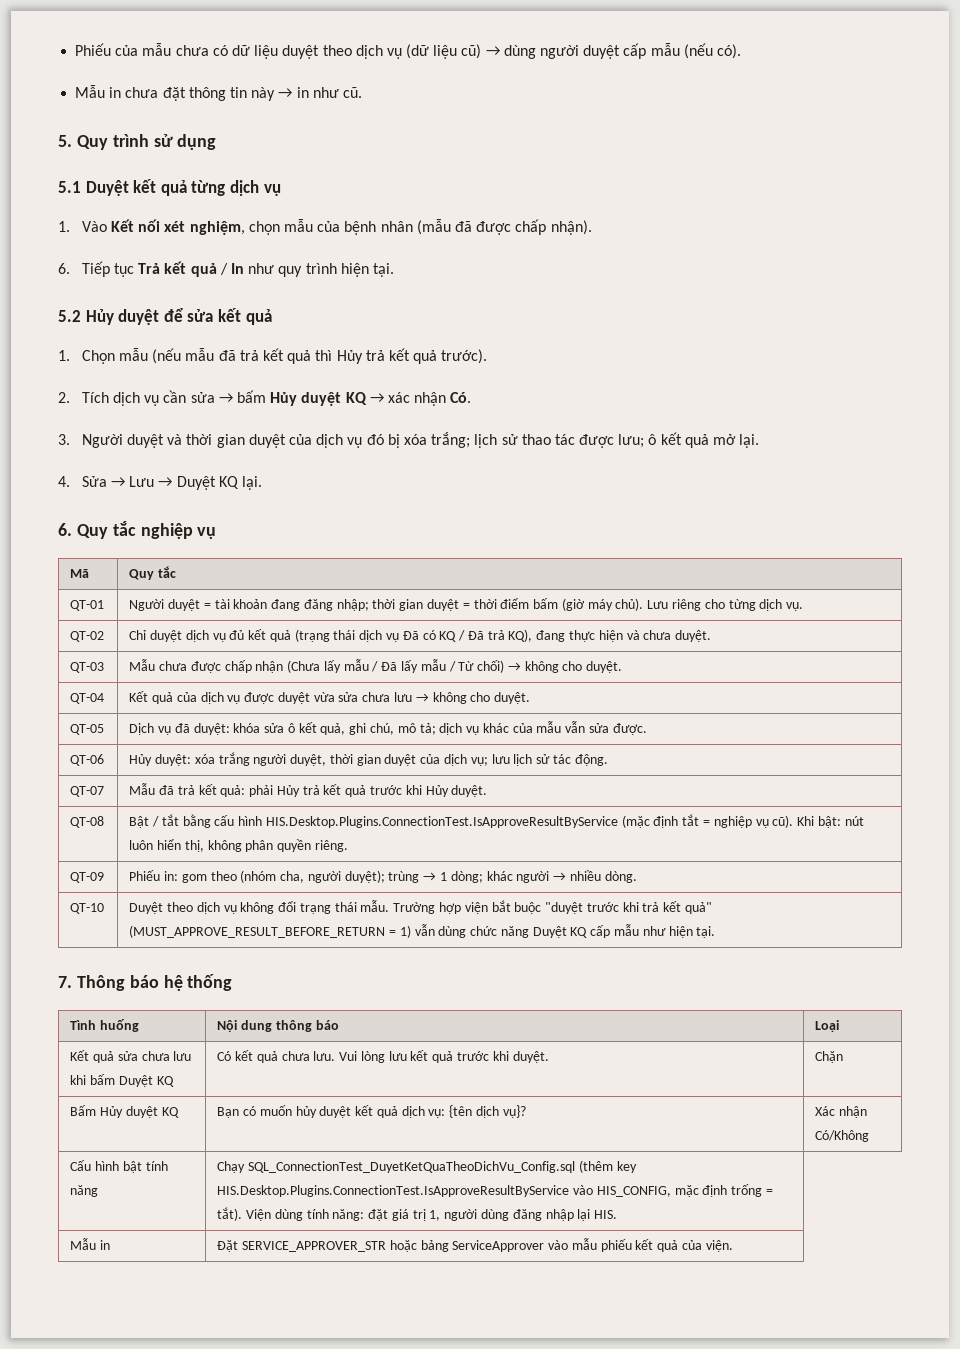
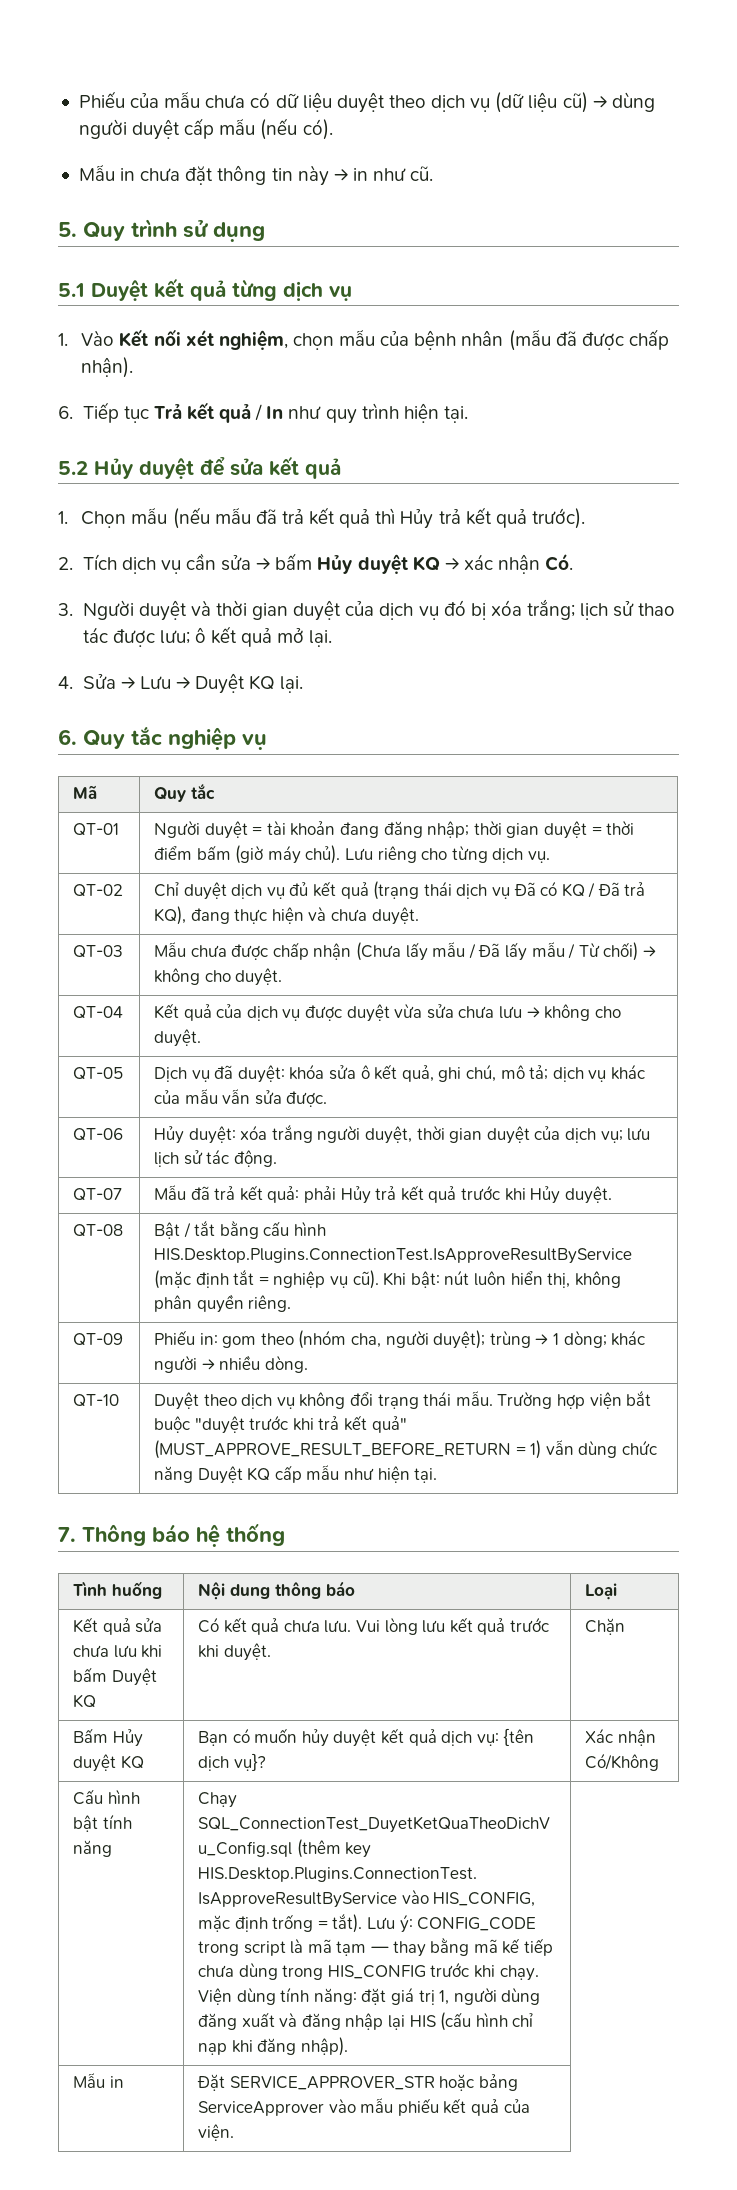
(243, 1214) none -> [366,1914,537,1933] [198,1937,553,1957] [198,1962,539,1981] Lưu ý: CONFIG_CODE trong script là mã tạm — thay bằng mã kế tiếp chưa dùng trong HIS_CONFIG trước khi chạy.
[545,1209,618,1221] nhập lại HIS. -> [241,2012,534,2031] [198,2037,348,2056] xuất và đăng nhập lại HIS (cấu hình chỉ nạp khi đăng nhập).

